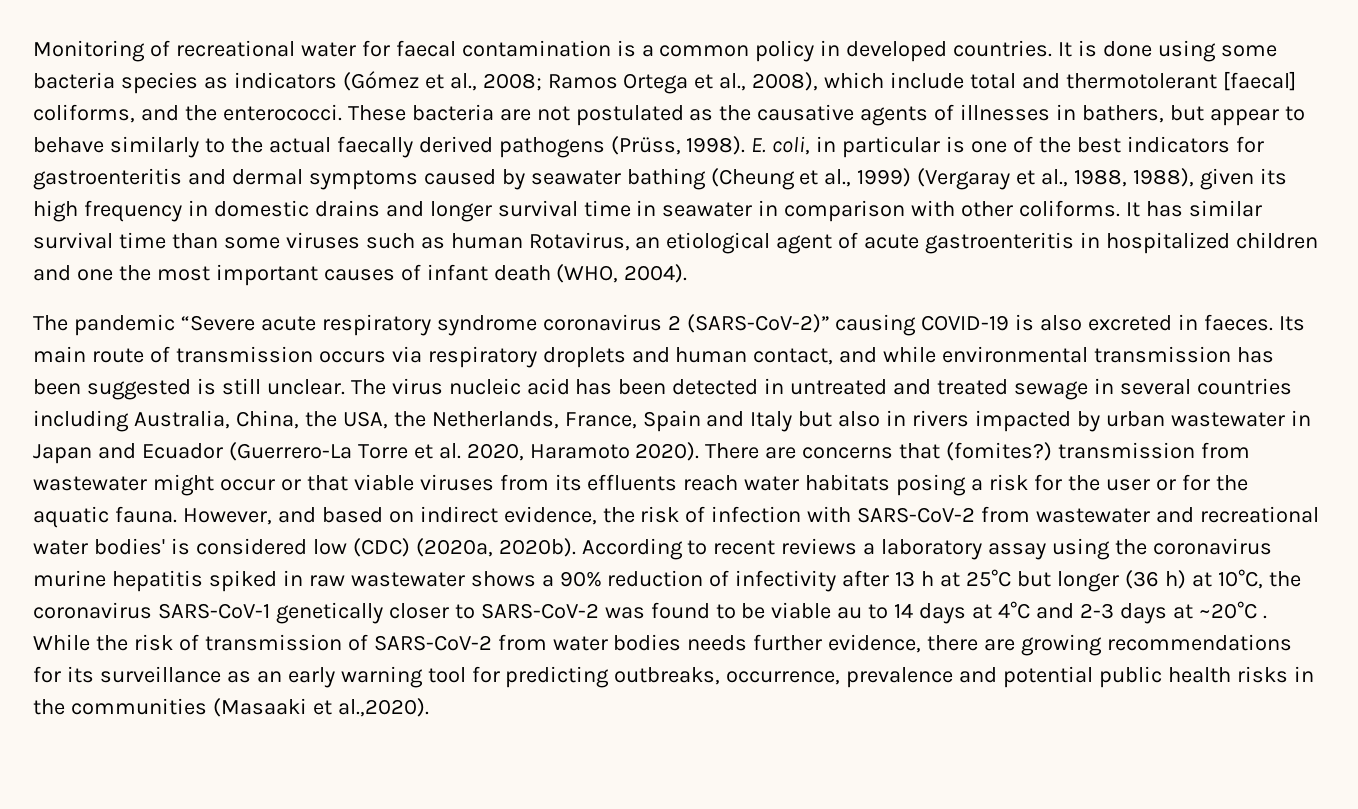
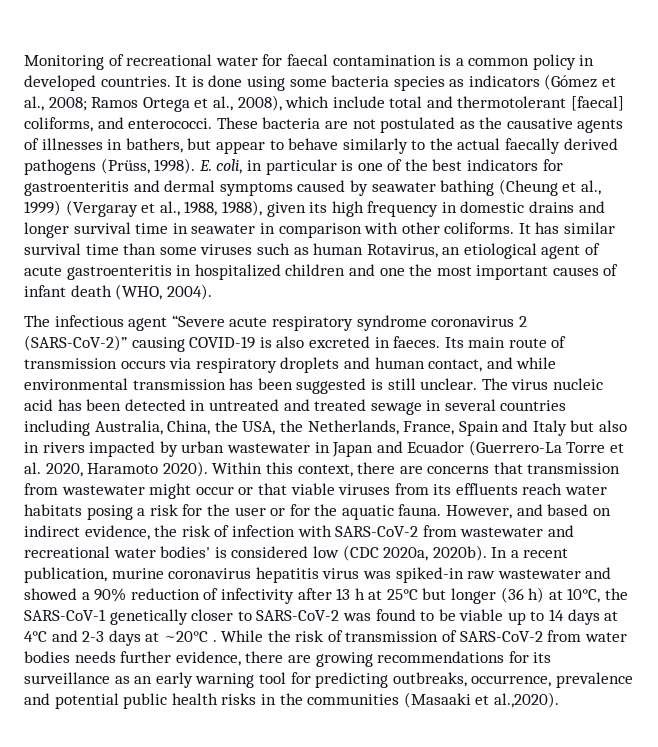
[184,105,217,121] the -> (124, 123) none
[73,314,175,336] pandemic -> [54,315,168,331] infectious agent
[705,443,760,459] There -> [212,462,396,477] Within this context, there
[946,442,1053,461] (fomites?) -> (523, 468) none
[352,538,1272,560] [33,570,536,592] (CDC) (2020a, 2020b). According to recent reviews a laboratory assay using the coronavirus murine hepatitis spiked in raw wastewater shows -> [342,545,569,561] [24,567,612,583] [24,588,77,600] (CDC 2020a, 2020b). In a recent publication, murine coronavirus hepatitis virus was spiked-in raw wastewater and showed
[33,602,152,619] coronavirus -> (629, 594) none
[837,607,863,619] au -> [507,612,526,625] up

